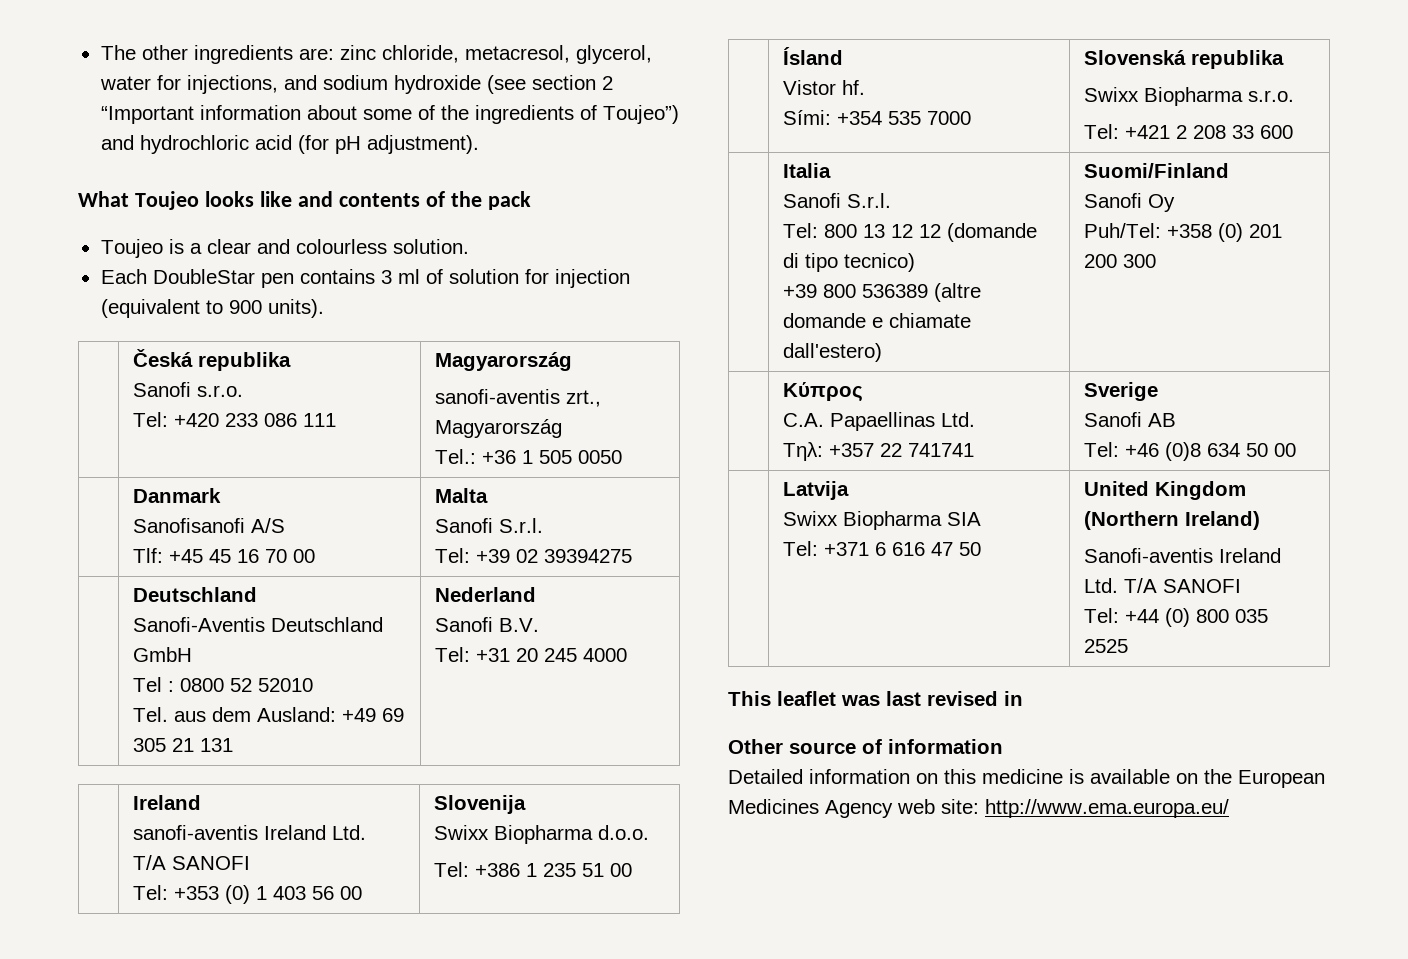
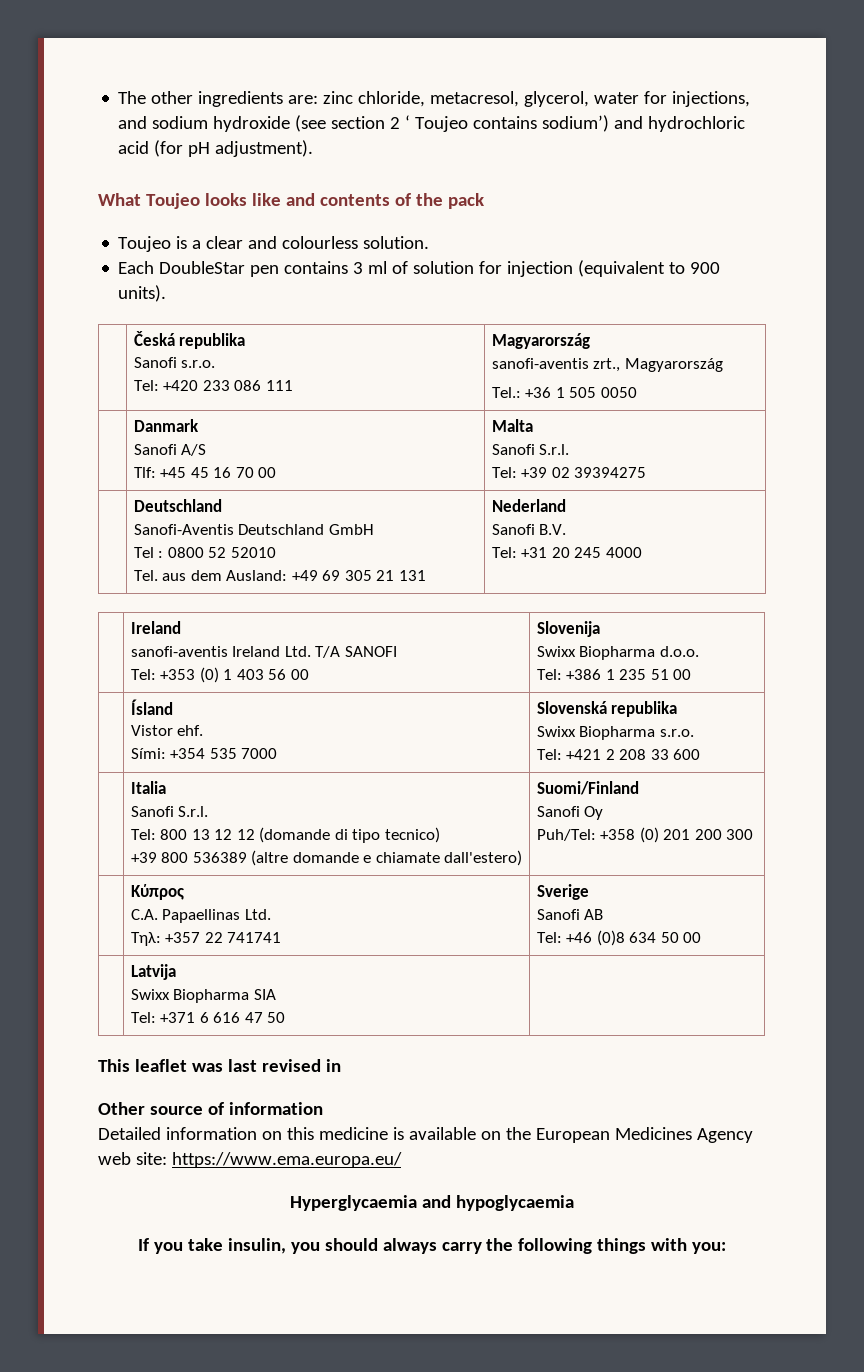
[100,105,679,124] “Important information about some of the ingredients of Toujeo”) -> [405,115,610,132] ‘ Toujeo contains sodium’)
[133,518,246,533] Sanofisanofi -> [133,444,177,455] Sanofi
[842,80,866,95] hf. -> [177,725,204,736] ehf.
[1084,481,1247,500] [1084,511,1261,530] [1084,548,1282,563] [1084,578,1242,593] [1084,608,1269,627] [1084,639,1129,653] United Kingdom (Northern Ireland) // Sanofi-aventis Ireland Ltd. T/A SANOFI // Tel: +44 (0) 800 035 2525 -> (286, 1017) none
[985,799,1229,818] http://www.ema.europa.eu/ -> [171,1152,402,1168] [290,1195,574,1211] [137,1238,727,1254] https://www.ema.europa.eu/ // Hyperglycaemia and hypoglycaemia // If you take insulin, you should always carry the following things with you:

